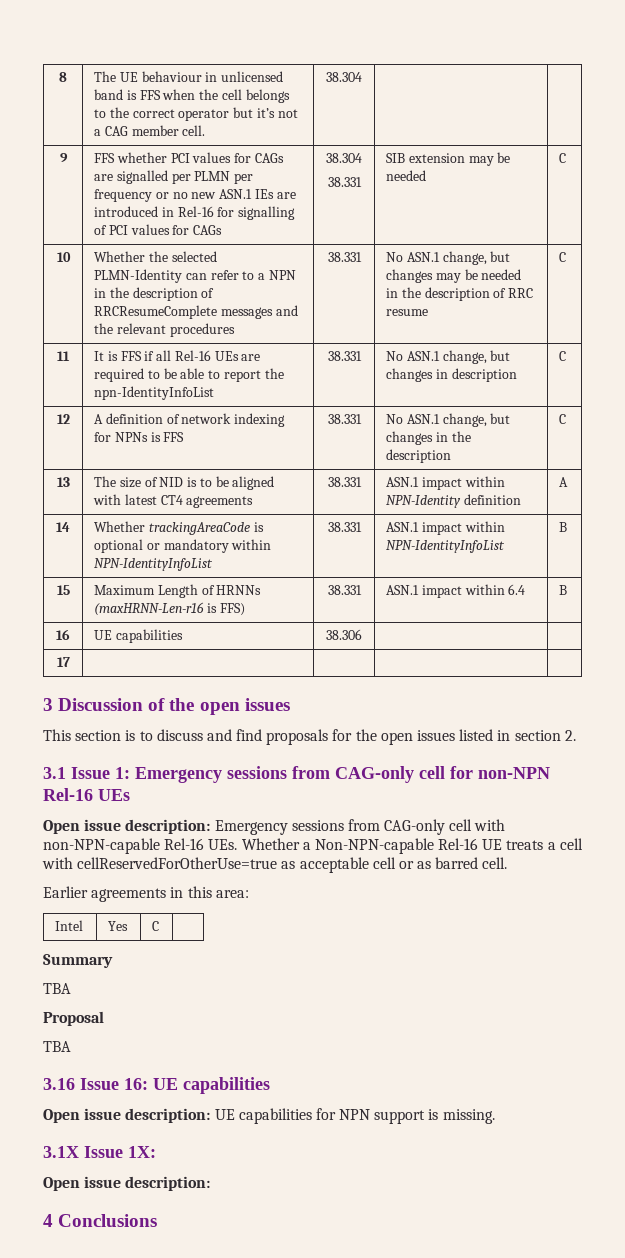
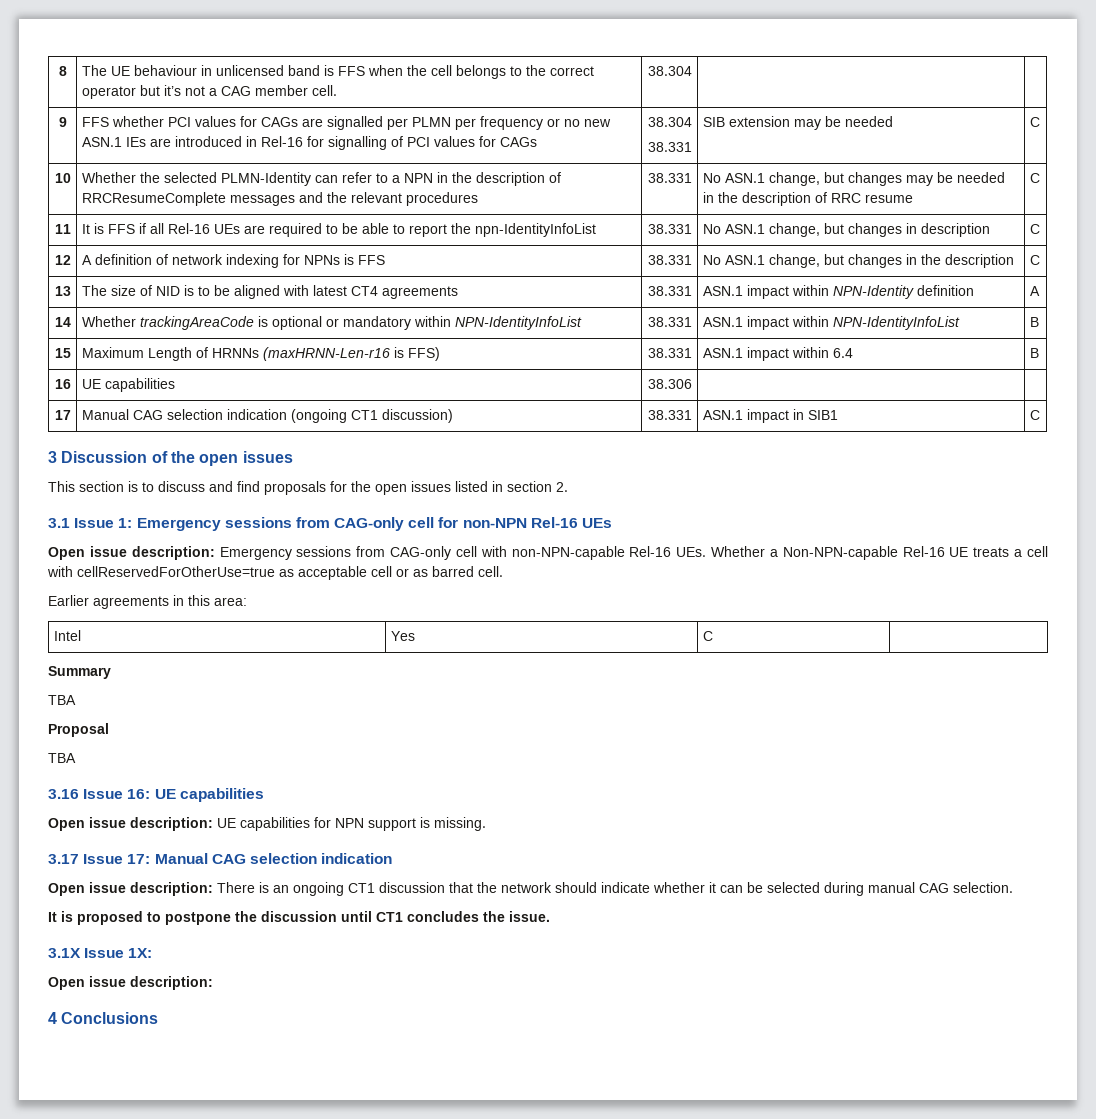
(70, 662) | | | -> [81,409,453,423] [647,410,692,420] [702,409,838,423] [1029,410,1040,420] Manual CAG selection indication (ongoing CT1 discussion) | 38.331 | ASN.1 impact in SIB1 | C
(495, 1116) none -> [48,853,393,864] [48,882,1013,896] [48,911,550,925] // 3.17 Issue 17: Manual CAG selection indication // Open issue description: There is an ongoing CT1 discussion that the network should indicate whether it can be selected during manual CAG selection. // It is proposed to postpone the discussion until CT1 concludes the issue.

